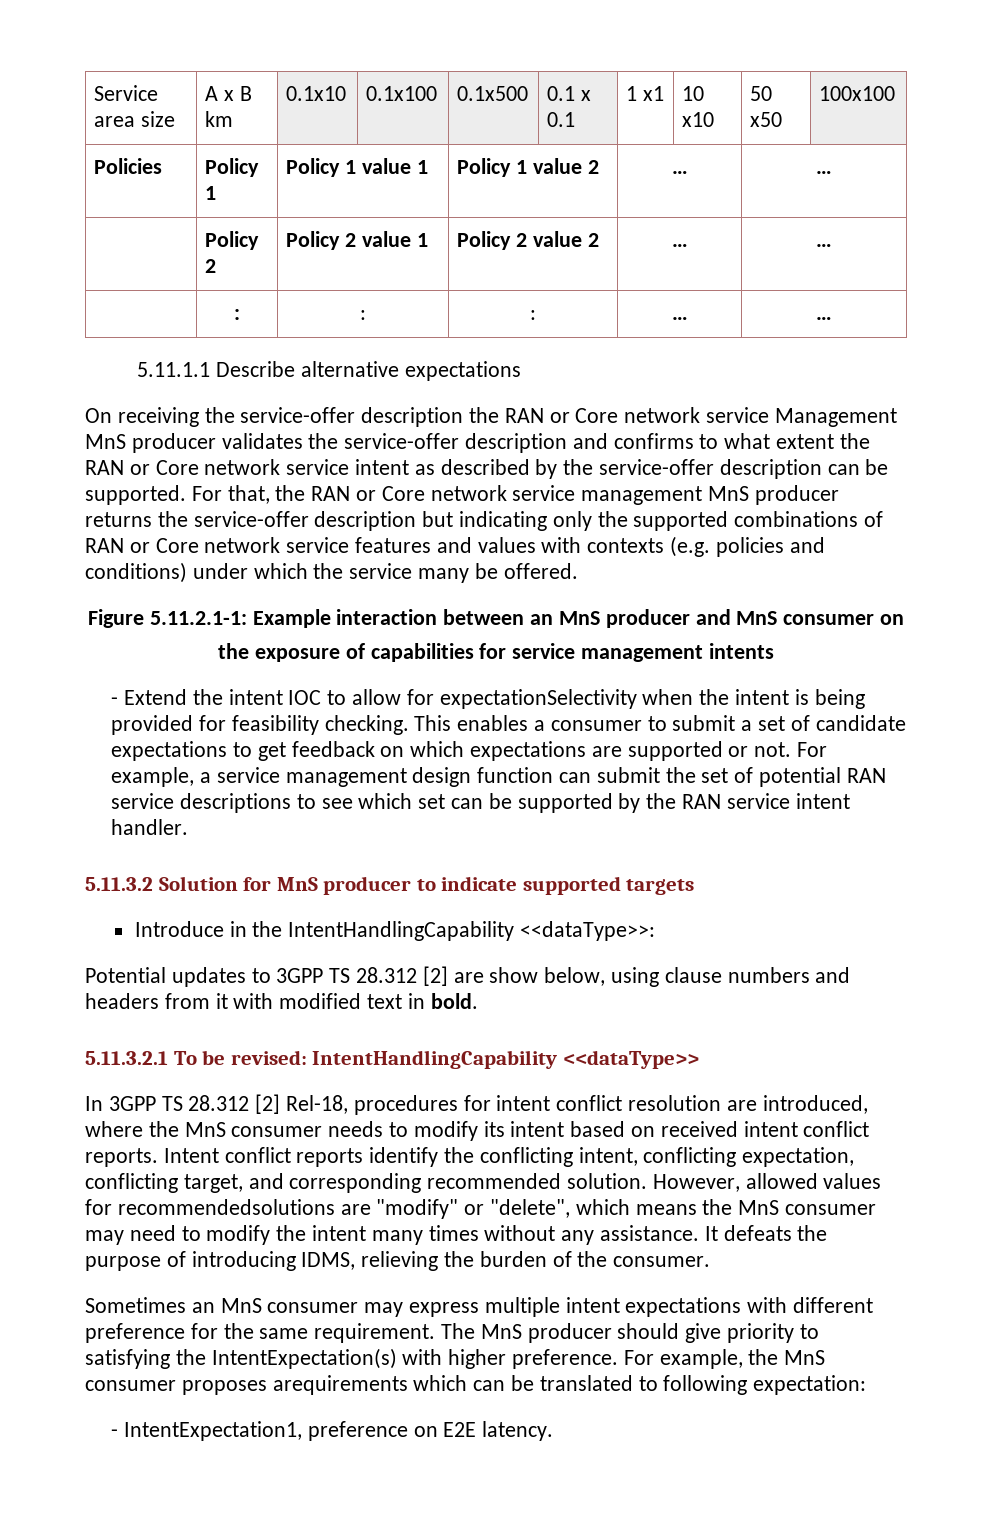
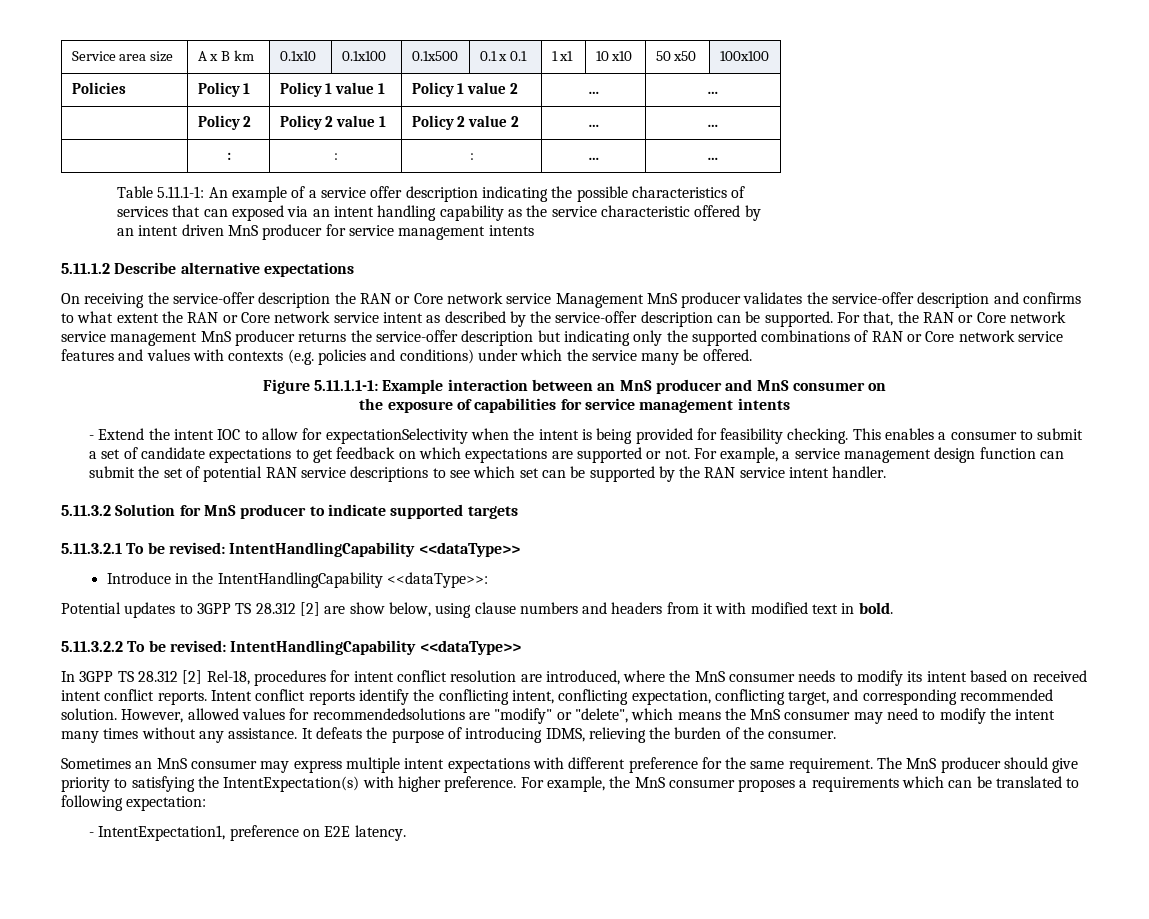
[137,362,211,377] 5.11.1.1 -> [117,186,746,202] [117,205,761,221] [117,224,534,240] [61,263,110,274] Table 5.11.1-1: An example of a service offer description indicating the possible characteristics of // services that can exposed via an intent handling capability as the service characteristic offered by // an intent driven MnS producer for service management intents // 5.11.1.2
[149,611,247,625] 5.11.2.1-1: -> [314,380,379,391] 5.11.1.1-1:
(695, 887) none -> [61,542,520,557] // 5.11.3.2.1 To be revised: IntentHandlingCapability <<dataType>>
[85,1051,168,1065] 5.11.3.2.1 -> [61,641,123,652] 5.11.3.2.2
[272,1375,408,1395] arequirements -> [799,777,899,792] a requirements

